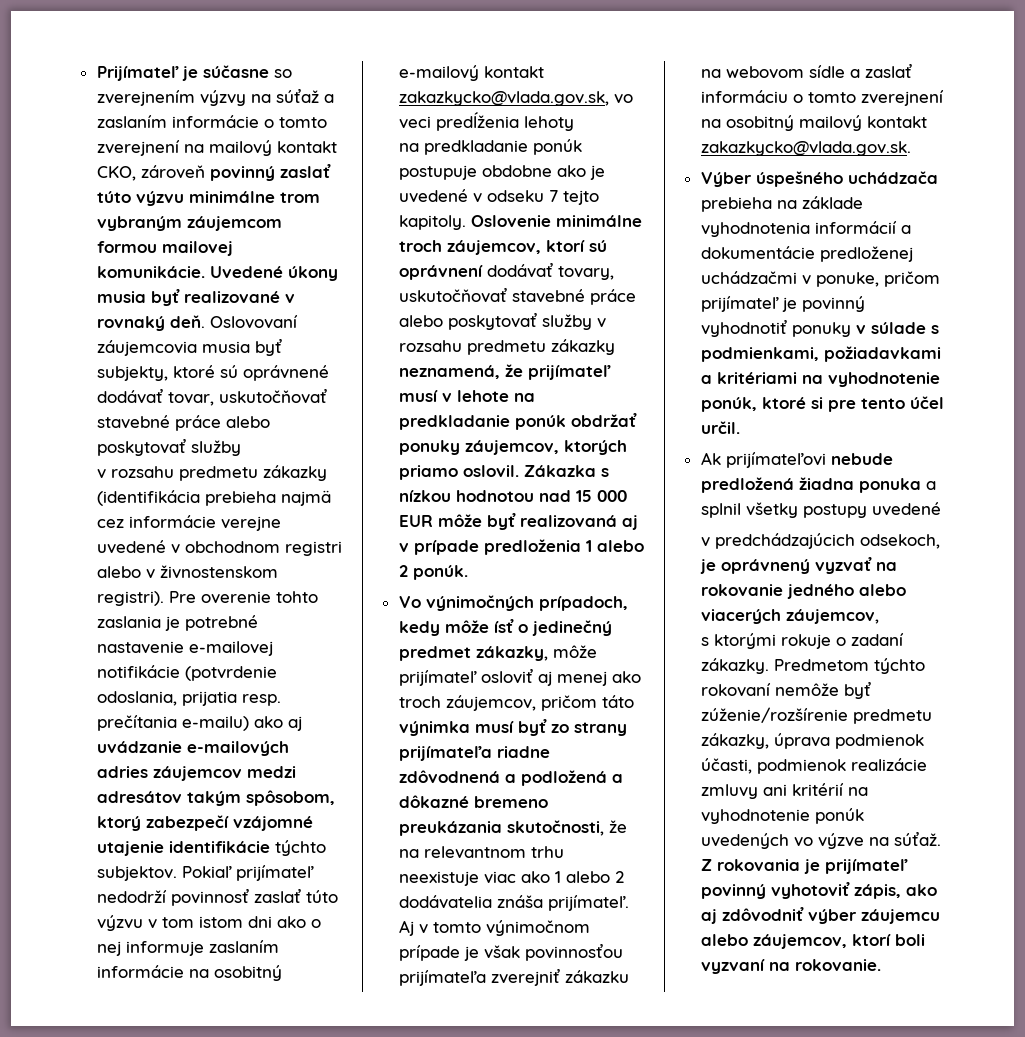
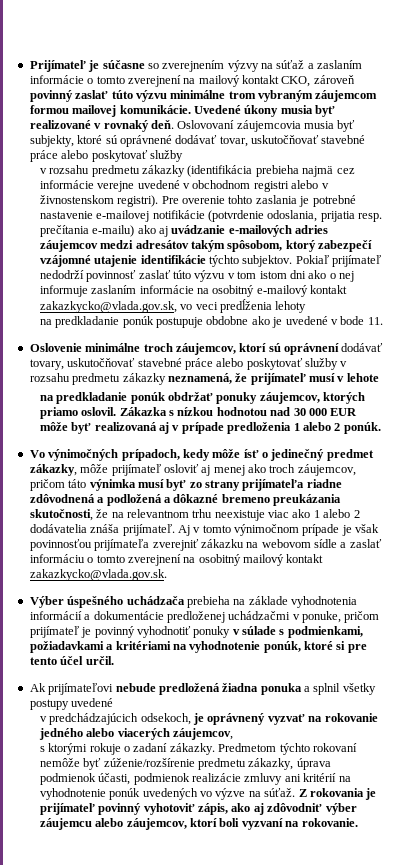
[487,190,600,205] [399,215,467,230] odseku 7 tejto kapitoly. -> [340,316,383,325] bode 11. //
(510, 396) none -> (379, 377) //
[576,490,593,502] 15 -> [293,408,306,416] 30

